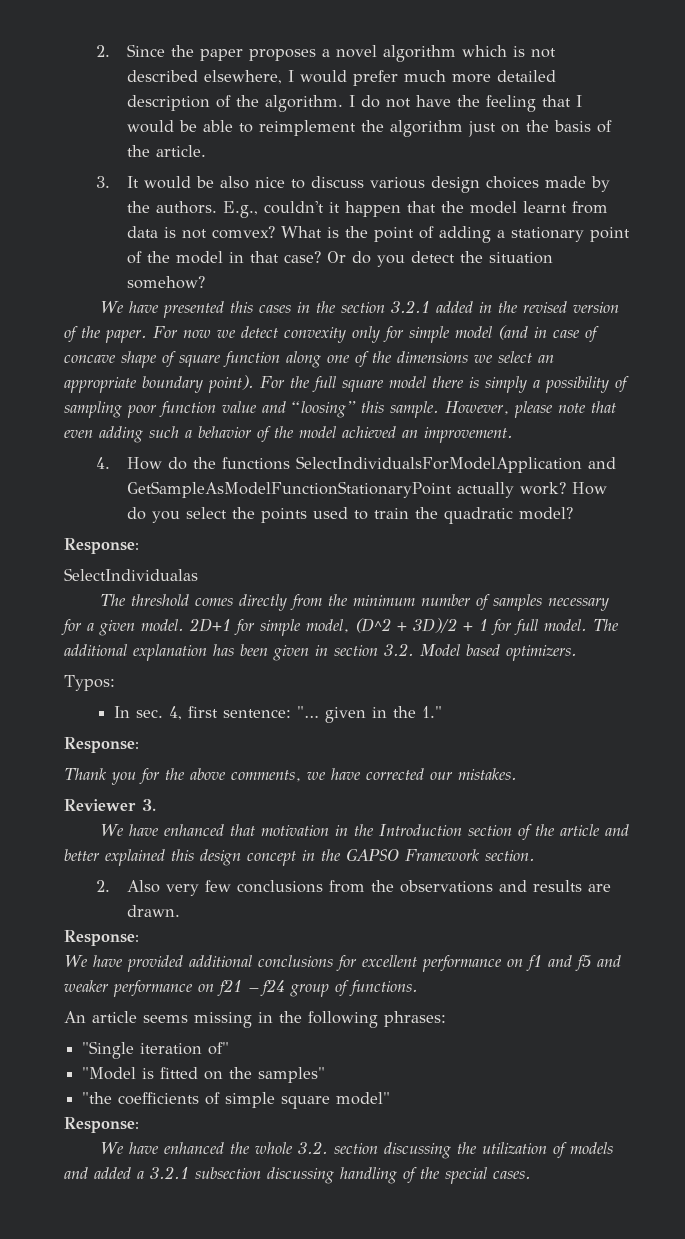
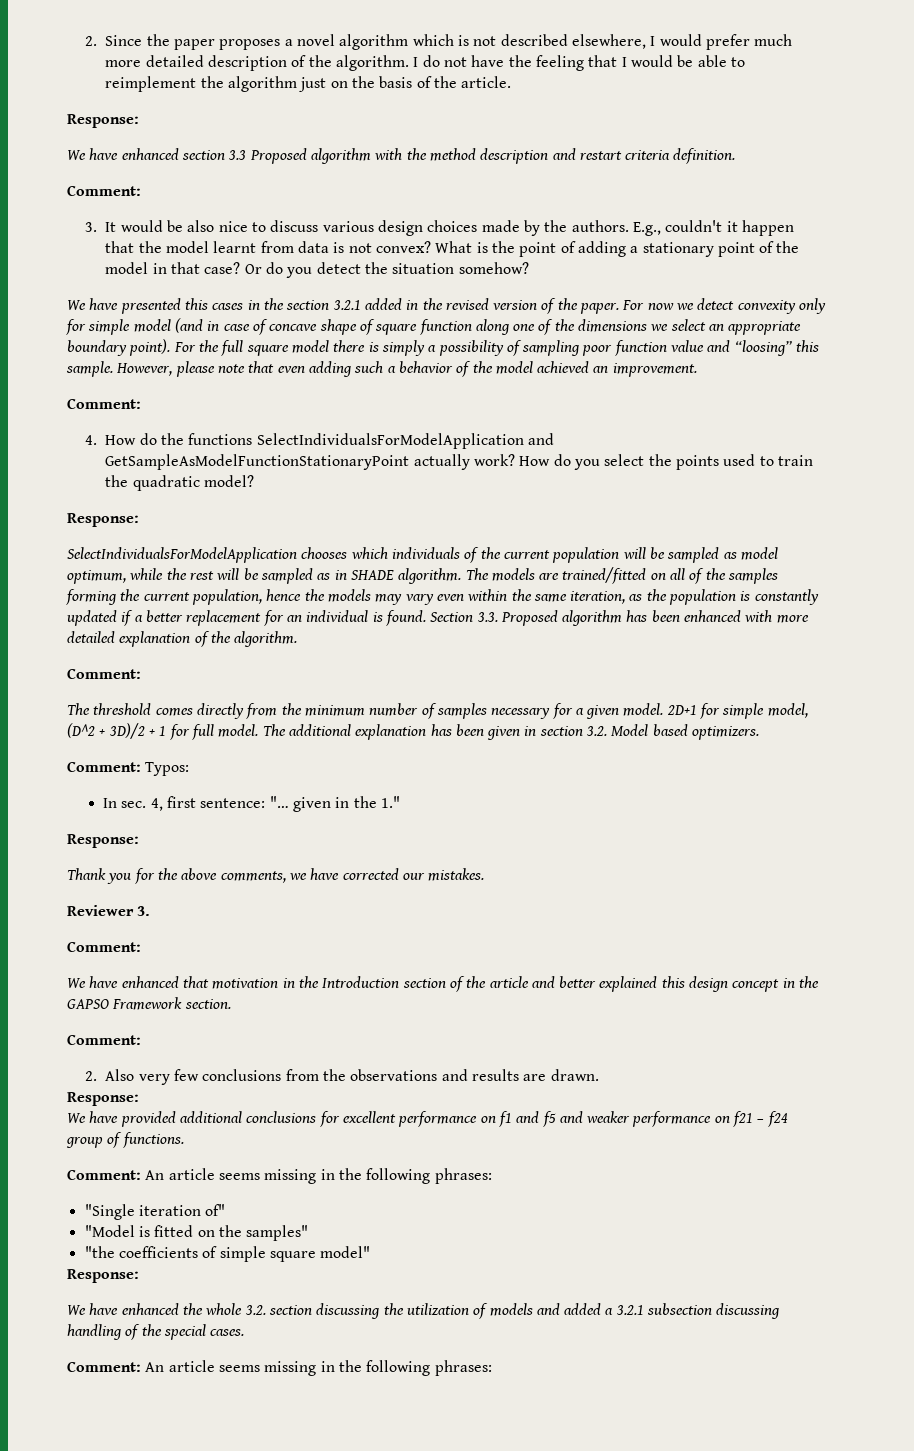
(207, 151) none -> [67,114,139,128] [67,148,736,164] [67,185,141,196] // Response: // We have enhanced section 3.3 Proposed algorithm with the method description and restart criteria definition. // Comment:
[212,226,276,239] comvex? -> [375,241,431,253] convex?
(513, 435) none -> [67,398,141,409] // Comment:
[64,568,198,581] SelectIndividualas -> [67,547,778,563] [67,567,779,584] [66,589,819,605] [67,610,809,626] [67,631,298,647] [67,668,141,679] SelectIndividualsForModelApplication chooses which individuals of the current population will be sampled as model optimum, while the rest will be sampled as in SHADE algorithm. The models are trained/fitted on all of the samples forming the current population, hence the models may vary even within the same iteration, as the population is constantly updated if a better replacement for an individual is found. Section 3.3. Proposed algorithm has been enhanced with more detailed explanation of the algorithm. // Comment:
(577, 653) none -> [67,761,141,772] Comment:
(156, 805) none -> [67,941,141,952] // Comment:
(535, 855) none -> [67,1034,141,1045] // Comment:
(418, 988) none -> [67,1169,141,1180] Comment:
(531, 1175) none -> [67,1360,492,1376] // Comment: An article seems missing in the following phrases:

